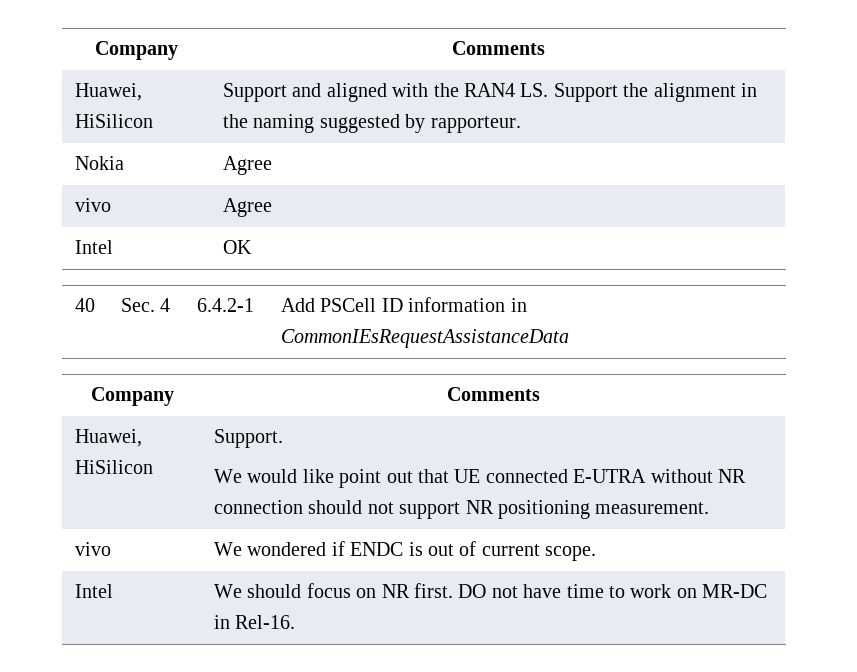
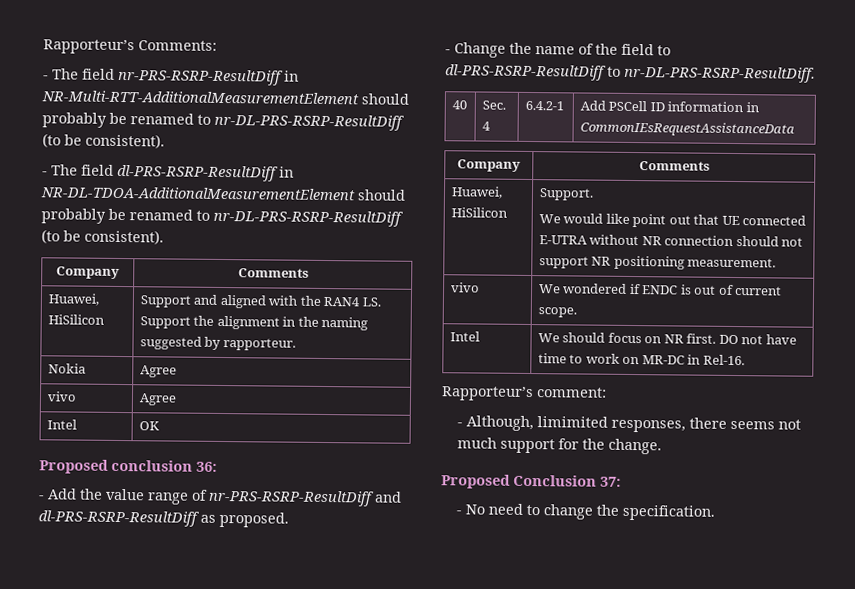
(95, 50) none -> [43,39,217,55] [43,68,299,86] [41,90,409,105] [42,112,405,131] [42,133,165,149] [42,164,294,182] [40,186,406,201] [41,208,404,227] [41,229,164,245] Rapporteur’s Comments: // - The field nr-PRS-RSRP-ResultDiff in NR-Multi-RTT-AdditionalMeasurementElement should probably be renamed to nr-DL-PRS-RSRP-ResultDiff (to be consistent). // - The field dl-PRS-RSRP-ResultDiff in NR-DL-TDOA-AdditionalMeasurementElement should probably be renamed to nr-DL-PRS-RSRP-ResultDiff (to be consistent). //
(252, 247) none -> [39,459,217,474] [38,488,402,507] [38,510,289,528] [445,42,671,58] [445,64,816,83] // Proposed conclusion 36: // - Add the value range of nr-PRS-RSRP-ResultDiff and dl-PRS-RSRP-ResultDiff as proposed. // - Change the name of the field to dl-PRS-RSRP-ResultDiff to nr-DL-PRS-RSRP-ResultDiff.
(296, 622) none -> [441,386,607,402] [457,415,802,433] [457,437,663,455] [441,474,621,489] [456,503,716,521] // Rapporteur’s comment: // - Although, limimited responses, there seems not much support for the change. // Proposed Conclusion 37: // - No need to change the specification.

